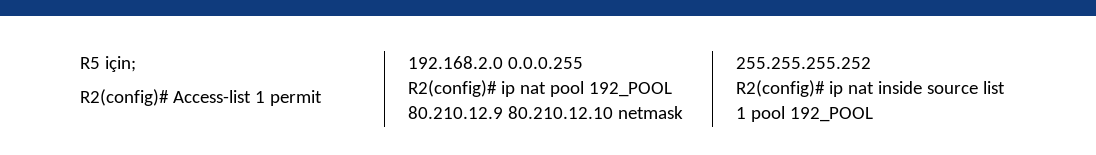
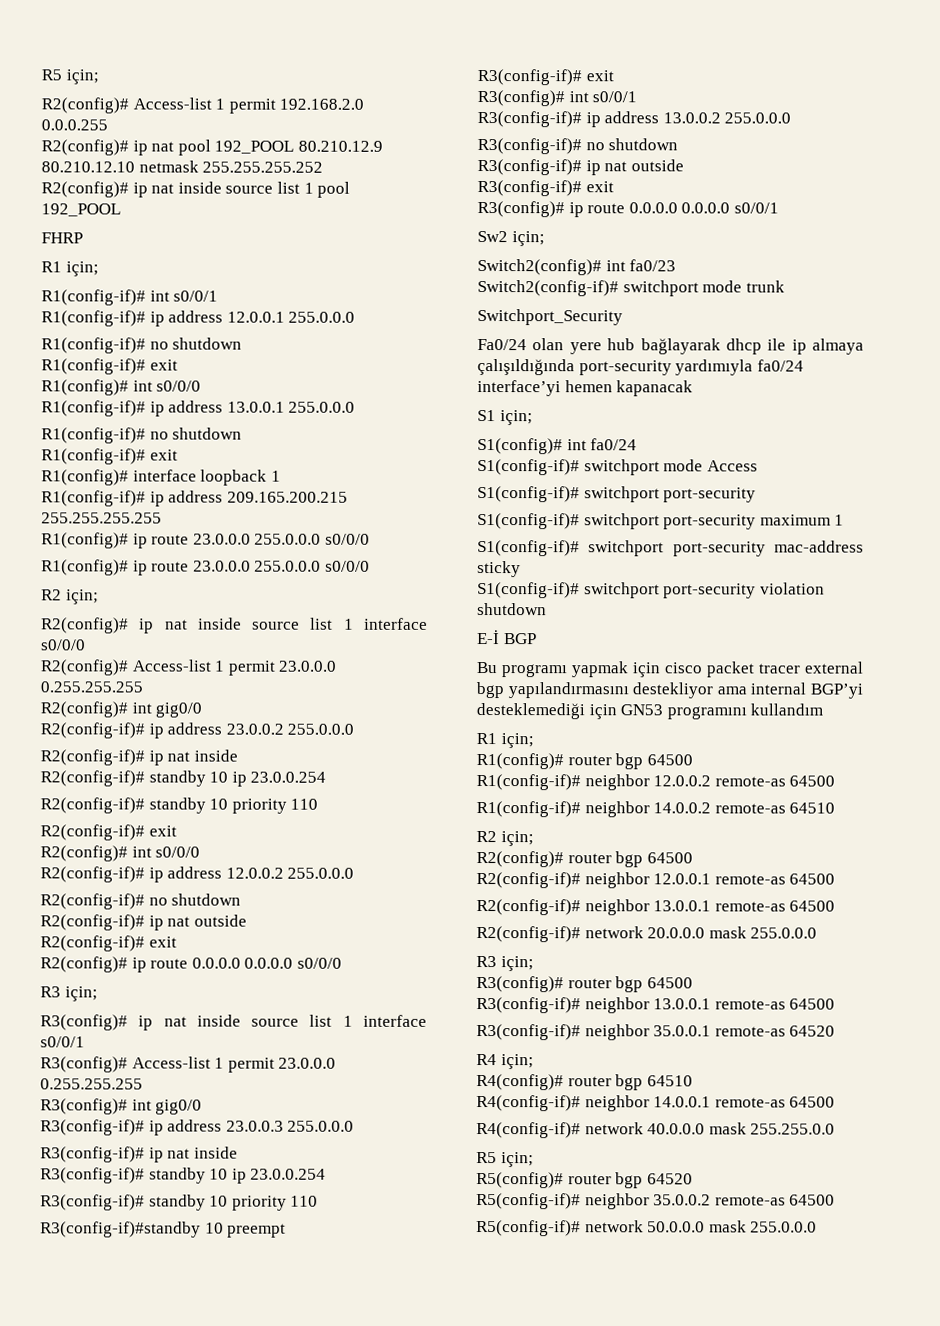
(873, 114) none -> [41,232,83,244] [41,261,99,277] [41,289,219,306] [41,310,356,327] [41,337,243,354] [41,358,178,375] [41,379,202,396] [41,400,356,417] [41,427,243,444] [41,448,178,465] [41,469,281,486] [41,490,348,507] [41,512,162,524] [41,532,370,549] [41,559,370,576] [41,589,99,605] [41,617,428,634] [41,639,86,651] [40,659,338,676] [40,681,143,693] [40,701,203,718] [40,722,355,739] [40,749,238,766] [40,770,327,787] [40,797,319,814] [40,824,177,841] [40,845,201,862] [40,866,355,883] [40,893,242,910] [40,914,247,931] [40,935,177,952] [40,956,342,973] [40,986,98,1002] [40,1014,427,1031] [40,1036,85,1048] [40,1056,337,1073] [40,1078,143,1090] [40,1098,203,1115] [40,1119,355,1136] [40,1146,238,1163] [40,1167,327,1184] [40,1194,319,1211] [40,1221,287,1238] [477,69,614,86] [477,90,638,107] [477,111,792,128] [477,138,679,155] [477,159,684,176] [477,180,614,197] [477,201,779,218] [477,231,545,247] [477,259,677,276] [477,280,785,297] [477,309,623,326] [477,338,864,355] [477,359,804,376] [477,380,694,397] [477,410,533,426] [477,438,638,455] [477,459,758,476] [477,486,757,503] [477,513,845,530] [477,540,864,557] [477,561,521,578] [477,582,825,599] [477,603,547,616] [477,630,537,645] [476,661,864,678] [476,682,863,699] [476,703,824,720] [476,733,534,749] [476,753,693,770] [476,774,836,791] [476,801,836,818] [476,831,534,847] [476,851,693,868] [476,872,836,889] [476,899,836,916] [476,926,818,943] [476,956,534,972] [476,976,693,993] [476,997,836,1014] [476,1024,836,1041] [476,1054,534,1070] [476,1074,693,1091] [476,1095,836,1112] [476,1122,836,1139] [476,1152,534,1168] [476,1172,693,1189] [476,1193,836,1210] [476,1220,818,1237] // FHRP // R1 için; // R1(config-if)# int s0/0/1 // R1(config-if)# ip address 12.0.0.1 255.0.0.0 // R1(config-if)# no shutdown // R1(config-if)# exit // R1(config)# int s0/0/0 // R1(config-if)# ip address 13.0.0.1 255.0.0.0 // R1(config-if)# no shutdown // R1(config-if)# exit // R1(config)# interface loopback 1 // R1(config-if)# ip address 209.165.200.215 255.255.255.255 // R1(config)# ip route 23.0.0.0 255.0.0.0 s0/0/0 // R1(config)# ip route 23.0.0.0 255.0.0.0 s0/0/0 // R2 için; // R2(config)# ip nat inside source list 1 interface s0/0/0 // R2(config)# Access-list 1 permit 23.0.0.0 0.255.255.255 // R2(config)# int gig0/0 // R2(config-if)# ip address 23.0.0.2 255.0.0.0 // R2(config-if)# ip nat inside // R2(config-if)# standby 10 ip 23.0.0.254 // R2(config-if)# standby 10 priority 110 // R2(config-if)# exit // R2(config)# int s0/0/0 // R2(config-if)# ip address 12.0.0.2 255.0.0.0 // R2(config-if)# no shutdown // R2(config-if)# ip nat outside // R2(config-if)# exit // R2(config)# ip route 0.0.0.0 0.0.0.0 s0/0/0 // R3 için; // R3(config)# ip nat inside source list 1 interface s0/0/1 // R3(config)# Access-list 1 permit 23.0.0.0 0.255.255.255 // R3(config)# int gig0/0 // R3(config-if)# ip address 23.0.0.3 255.0.0.0 // R3(config-if)# ip nat inside // R3(config-if)# standby 10 ip 23.0.0.254 // R3(config-if)# standby 10 priority 110 // R3(config-if)#standby 10 preempt // R3(config-if)# exit // R3(config)# int s0/0/1 // R3(config-if)# ip address 13.0.0.2 255.0.0.0 // R3(config-if)# no shutdown // R3(config-if)# ip nat outside // R3(config-if)# exit // R3(config)# ip route 0.0.0.0 0.0.0.0 s0/0/1 // Sw2 için; // Switch2(config)# int fa0/23 // Switch2(config-if)# switchport mode trunk // Switchport_Security // Fa0/24 olan yere hub bağlayarak dhcp ile ip almaya çalışıldığında port-security yardımıyla fa0/24 interface’yi hemen kapanacak // S1 için; // S1(config)# int fa0/24 // S1(config-if)# switchport mode Access // S1(config-if)# switchport port-security // S1(config-if)# switchport port-security maximum 1 // S1(config-if)# switchport port-security mac-address sticky // S1(config-if)# switchport port-security violation shutdown // E-İ BGP // Bu programı yapmak için cisco packet tracer external bgp yapılandırmasını destekliyor ama internal BGP’yi desteklemediği için GN53 programını kullandım // R1 için; // R1(config)# router bgp 64500 // R1(config-if)# neighbor 12.0.0.2 remote-as 64500 // R1(config-if)# neighbor 14.0.0.2 remote-as 64510 // R2 için; // R2(config)# router bgp 64500 // R2(config-if)# neighbor 12.0.0.1 remote-as 64500 // R2(config-if)# neighbor 13.0.0.1 remote-as 64500 // R2(config-if)# network 20.0.0.0 mask 255.0.0.0 // R3 için; // R3(config)# router bgp 64500 // R3(config-if)# neighbor 13.0.0.1 remote-as 64500 // R3(config-if)# neighbor 35.0.0.1 remote-as 64520 // R4 için; // R4(config)# router bgp 64510 // R4(config-if)# neighbor 14.0.0.1 remote-as 64500 // R4(config-if)# network 40.0.0.0 mask 255.255.0.0 // R5 için; // R5(config)# router bgp 64520 // R5(config-if)# neighbor 35.0.0.2 remote-as 64500 // R5(config-if)# network 50.0.0.0 mask 255.0.0.0

